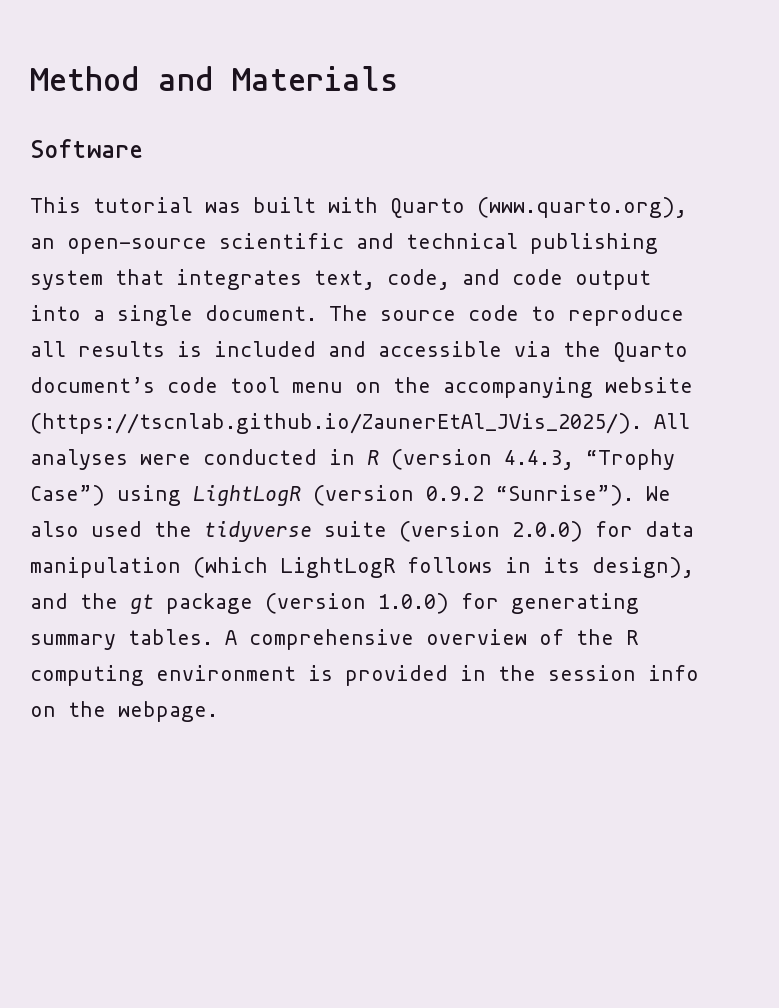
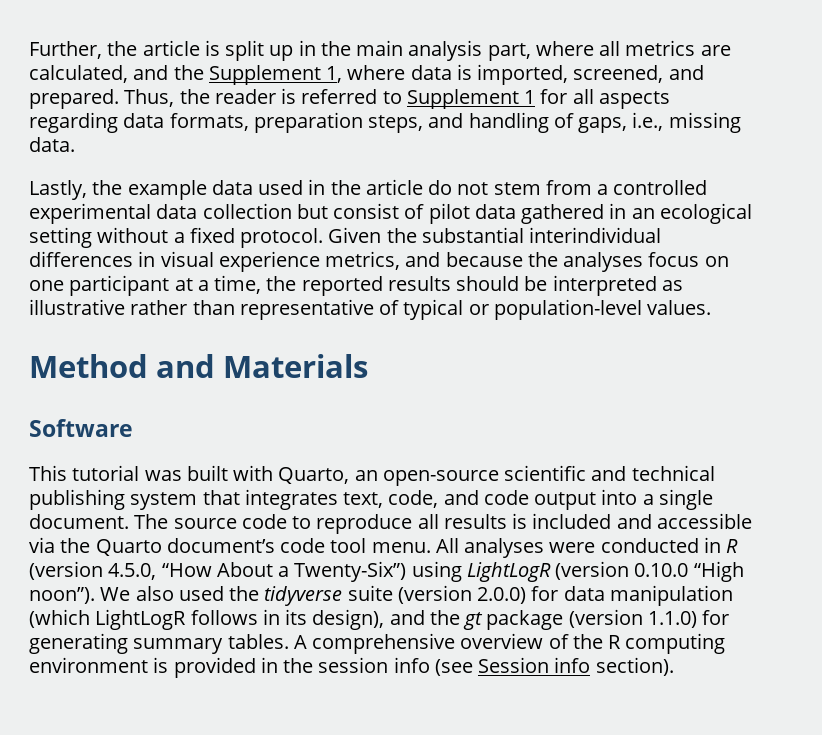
(30, 78) none -> [29,40,731,61] [29,64,704,85] [29,88,670,109] [29,112,741,133] [29,137,75,152] [29,179,708,200] [29,203,752,224] [29,227,662,248] [29,251,729,272] [29,275,683,296] [29,299,712,320] Further, the article is split up in the main analysis part, where all metrics are calculated, and the Supplement 1, where data is imported, screened, and prepared. Thus, the reader is referred to Supplement 1 for all aspects regarding data formats, preparation steps, and handling of gaps, i.e., missing data. // Lastly, the example data used in the article do not stem from a controlled experimental data collection but consist of pilot data gathered in an ecological setting without a fixed protocol. Given the substantial interindividual differences in visual experience metrics, and because the analyses focus on one participant at a time, the reported results should be interpreted as illustrative rather than representative of typical or population-level values. //
[390,197,687,218] Quarto (www.quarto.org), -> [278,467,350,484] Quarto,
[292,377,693,398] [30,413,642,434] menu on the accompanying website (https://tscnlab.github.io/ZaunerEtAl_JVis_2025/). -> [371,542,431,553] menu.
[504,449,675,470] [30,485,634,506] 4.4.3, “Trophy Case”) using LightLogR (version 0.9.2 “Sunrise”). -> [108,561,744,582] [29,587,95,604] 4.5.0, “How About a Twenty-Six”) using LightLogR (version 0.10.0 “High noon”).
[378,593,449,614] 1.0.0) -> [647,611,697,628] 1.1.0)
[30,701,218,722] on the webpage. -> [434,657,674,676] (see Session info section).

